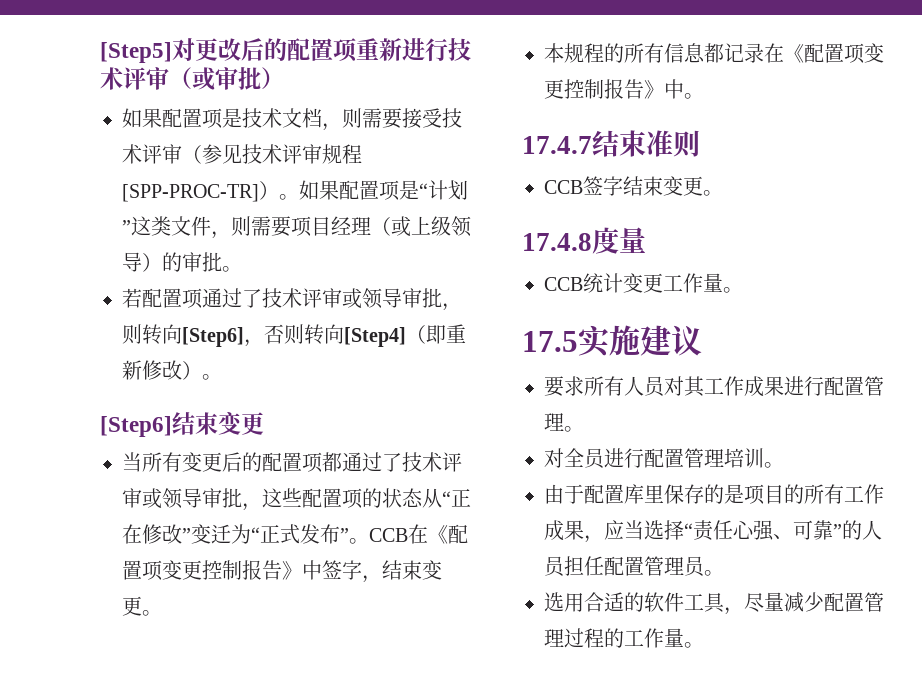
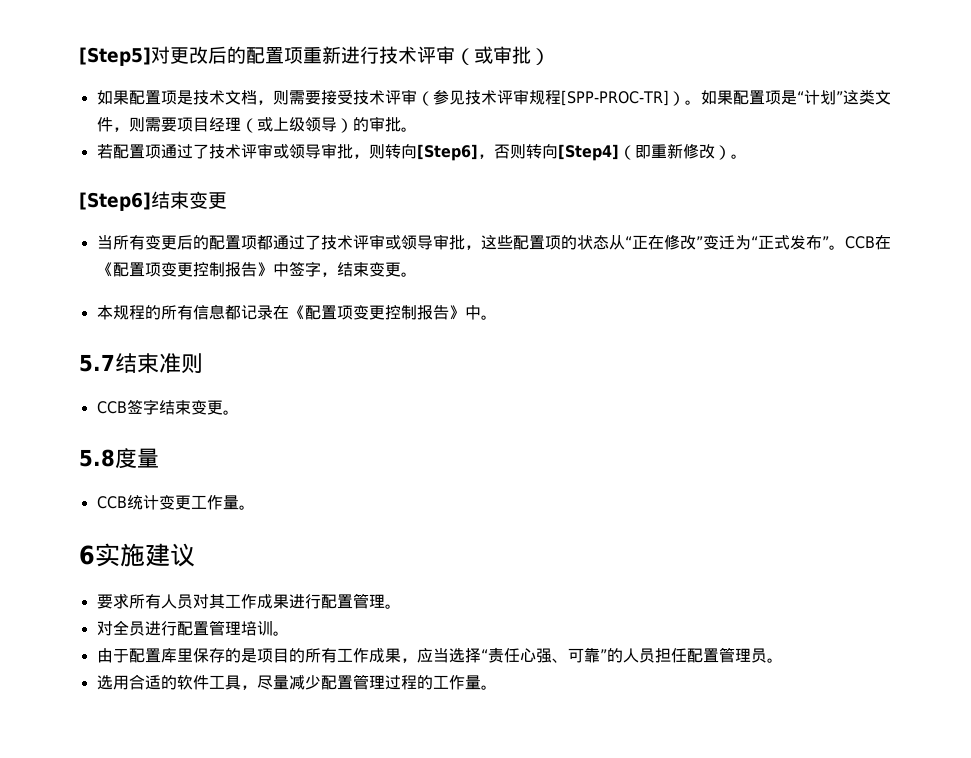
[522,136,592,154] 17.4.7 -> [79,354,115,372] 5.7
[522,233,592,251] 17.4.8 -> [79,449,115,467] 5.8
[522,331,578,352] 17.5 -> [79,545,95,565] 6

